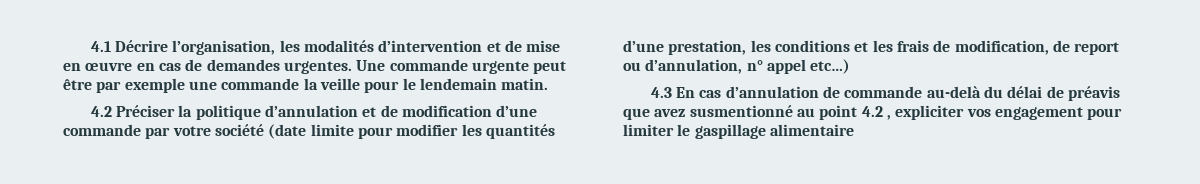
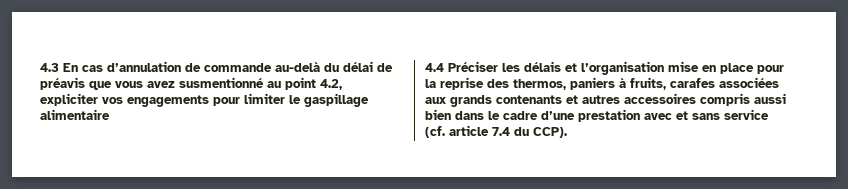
[90,40,561,55] [63,59,567,74] [63,78,549,93] [90,105,538,120] [63,124,555,139] [623,40,1120,55] [623,59,851,74] 4.1 Décrire l’organisation, les modalités d’intervention et de mise en œuvre en cas de demandes urgentes. Une commande urgente peut être par exemple une commande la veille pour le lendemain matin. // 4.2 Préciser la politique d’annulation et de modification d’une commande par votre société (date limite pour modifier les quantités d’une prestation, les conditions et les frais de modification, de report ou d’annulation, n° appel etc…) // -> (40, 67) none
(650, 114) none -> [115,81,143,88] vous
[861,106,891,120] 4.2 , -> [320,79,342,90] 4.2,
[994,107,1083,120] engagement -> [127,95,209,107] engagements
(854, 130) none -> [425,61,784,75] [425,77,779,90] [425,93,786,107] [425,109,769,122] [425,125,567,138] // 4.4 Préciser les délais et l’organisation mise en place pour la reprise des thermos, paniers à fruits, carafes associées aux grands contenants et autres accessoires compris aussi bien dans le cadre d’une prestation avec et sans service (cf. article 7.4 du CCP).

